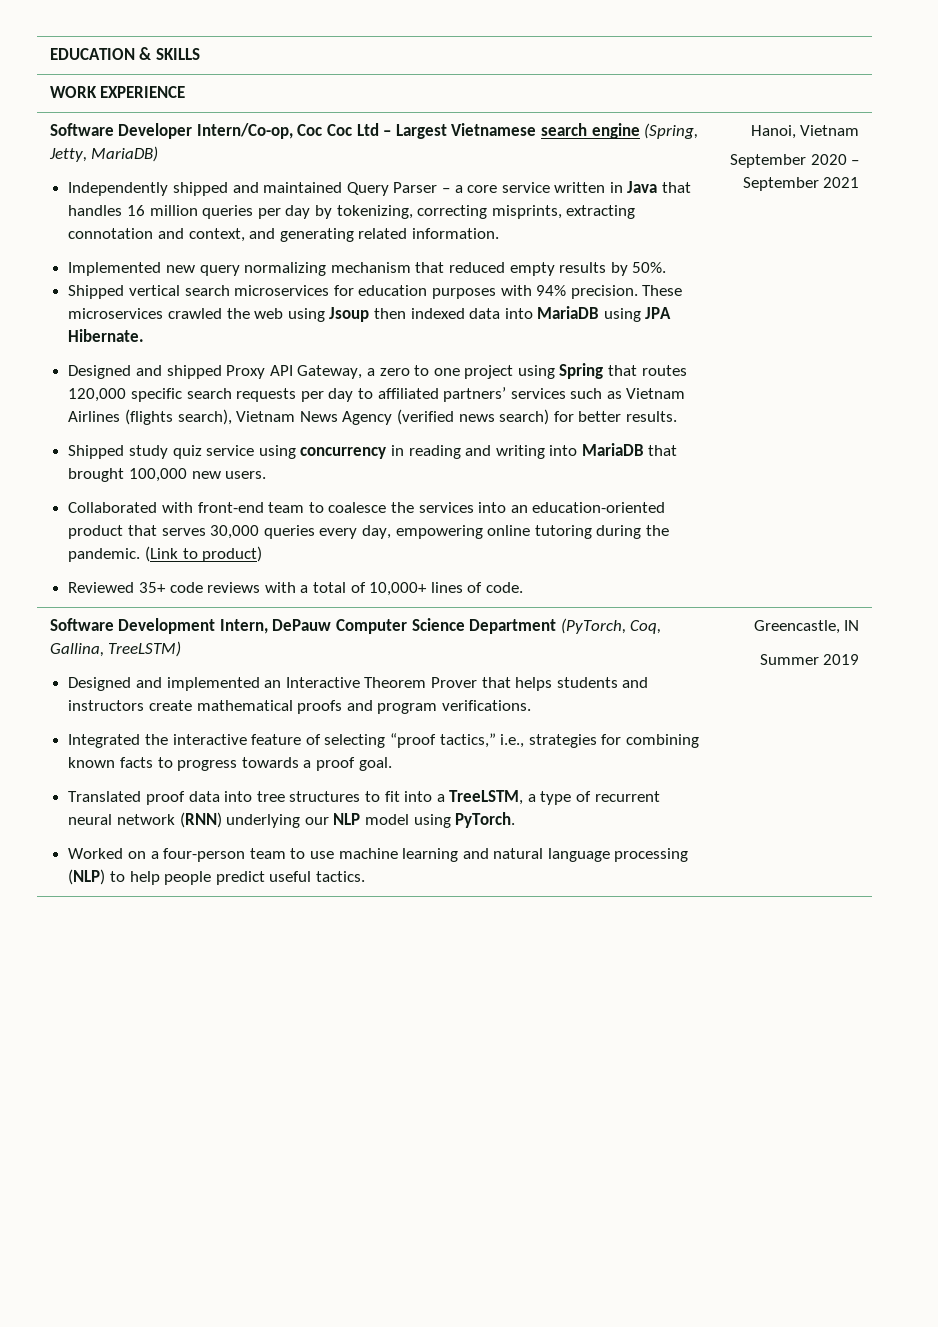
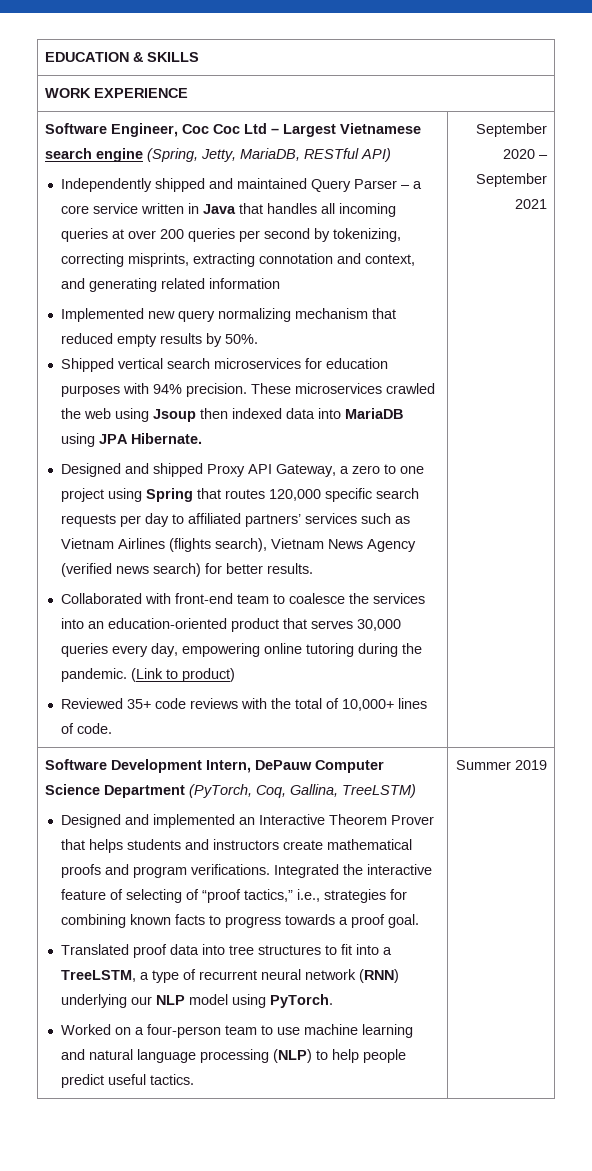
[118,123,293,139] Developer Intern/Co-op, -> [111,123,179,137] Engineer,
[91,146,159,162] MariaDB) -> [240,148,392,162] MariaDB, RESTful API)
[126,205,198,216] 16 million -> [321,203,397,217] [61,228,185,242] all incoming queries at over 200
[285,205,311,219] day -> [264,228,311,239] second
[411,228,499,239] information. -> [209,278,281,289] information
[68,443,678,459] [68,468,267,482] // Shipped study quiz service using concurrency in reading and writing into MariaDB that brought 100,000 new users. -> (314, 568) none
[300,585,309,593] a -> [271,698,292,709] the
[750,125,860,139] Hanoi, Vietnam // -> (113, 728) none
(531, 705) // -> (271, 869) none
(386, 741) none -> [186,889,200,900] of
[753,620,860,634] Greencastle, IN // -> (195, 1079) none

